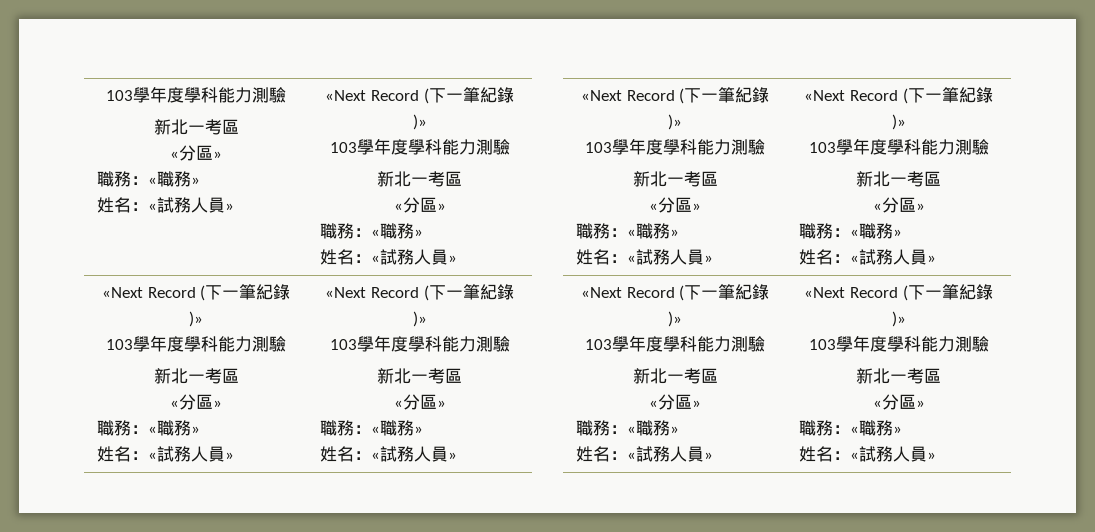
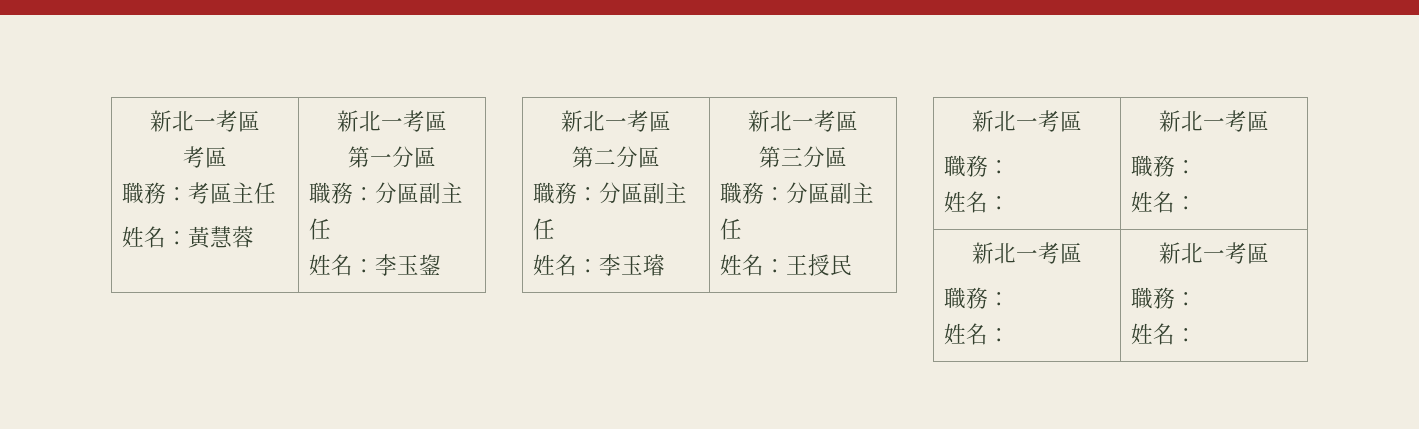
[106,86,286,103] [153,119,239,135] [170,145,222,161] [96,171,200,187] [96,197,234,213] [325,87,514,104] [412,114,427,130] [329,138,510,155] [377,171,462,187] [393,197,446,213] [319,223,423,239] [319,249,457,265] [101,284,291,301] [189,311,203,327] [106,335,286,352] [153,368,239,384] [170,394,222,410] [96,420,200,436] [96,446,234,462] [325,284,514,301] [412,311,427,327] [329,335,510,352] [377,368,462,384] [393,394,446,410] [319,420,423,436] [319,446,457,462] [580,87,770,104] [668,114,682,130] [585,138,765,155] [632,171,718,187] [649,197,701,213] [575,223,679,239] [575,249,713,265] [804,87,993,104] [891,114,906,130] [808,138,989,155] [856,171,941,187] [872,197,925,213] [798,223,902,239] [798,249,936,265] [580,284,770,301] [668,311,682,327] [585,335,765,352] [632,368,718,384] [649,394,701,410] [575,420,679,436] [575,446,713,462] [804,284,993,301] [891,311,906,327] [808,335,989,352] [856,368,941,384] [872,394,925,410] [798,420,902,436] [798,446,936,462] 103學年度學科能力測驗 // 新北一考區 // «分區» // 職務：«職務» // 姓名：«試務人員» | «Next Record (下一筆紀錄)» // 103學年度學科能力測驗 // 新北一考區 // «分區» // 職務：«職務» // 姓名：«試務人員» // «Next Record (下一筆紀錄)» // 103學年度學科能力測驗 // 新北一考區 // «分區» // 職務：«職務» // 姓名：«試務人員» | «Next Record (下一筆紀錄)» // 103學年度學科能力測驗 // 新北一考區 // «分區» // 職務：«職務» // 姓名：«試務人員» // «Next Record (下一筆紀錄)» // 103學年度學科能力測驗 // 新北一考區 // «分區» // 職務：«職務» // 姓名：«試務人員» | «Next Record (下一筆紀錄)» // 103學年度學科能力測驗 // 新北一考區 // «分區» // 職務：«職務» // 姓名：«試務人員» // «Next Record (下一筆紀錄)» // 103學年度學科能力測驗 // 新北一考區 // «分區» // 職務：«職務» // 姓名：«試務人員» | «Next Record (下一筆紀錄)» // 103學年度學科能力測驗 // 新北一考區 // «分區» // 職務：«職務» // 姓名：«試務人員» -> [150,110,260,132] [183,146,227,168] [122,182,277,204] [122,226,255,249] [337,110,447,132] [348,146,436,168] [309,182,464,204] [309,218,332,240] [309,254,442,276] [561,110,671,132] [572,146,660,168] [533,182,688,204] [533,218,556,240] [533,254,666,276] [748,110,858,132] [759,146,847,168] [720,182,875,204] [720,218,743,240] [720,254,853,276] [972,110,1082,132] [944,155,1011,177] [944,191,1011,213] [1159,110,1269,132] [1131,155,1198,177] [1131,191,1198,213] [972,242,1082,264] [944,287,1011,309] [944,323,1011,345] [1159,242,1269,264] [1131,287,1198,309] [1131,323,1198,345] 新北一考區 // 考區 // 職務：考區主任 // 姓名：黃慧蓉 | 新北一考區 // 第一分區 // 職務：分區副主任 // 姓名：李玉鋆 // 新北一考區 // 第二分區 // 職務：分區副主任 // 姓名：李玉璿 | 新北一考區 // 第三分區 // 職務：分區副主任 // 姓名：王授民 // 新北一考區 // 職務： // 姓名： | 新北一考區 // 職務： // 姓名： // 新北一考區 // 職務： // 姓名： | 新北一考區 // 職務： // 姓名：

